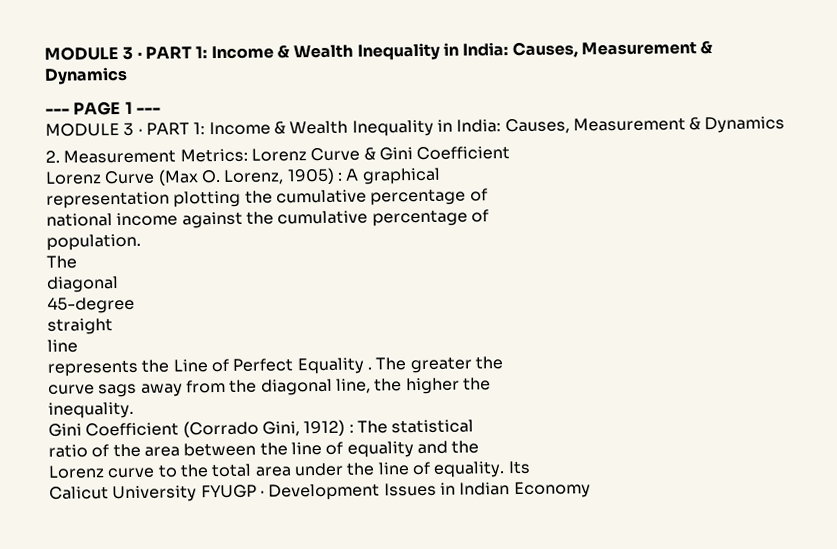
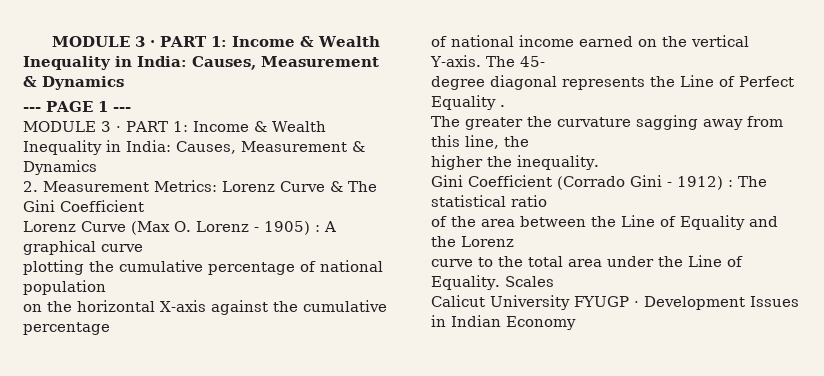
(376, 154) none -> [348,181,377,192] The
[223,169,285,185] Lorenz, -> [196,221,259,232] Lorenz -
[46,191,170,209] // representation -> [101,244,143,252] curve //
[46,212,179,227] // national income -> [320,260,383,272] [23,280,106,295] [23,300,206,312] national population // on the horizontal X-axis
[470,209,489,223] [46,233,141,251] [46,255,77,269] [47,276,119,293] [47,296,135,314] [47,318,113,335] [47,339,78,353] of // population. // The // diagonal // 45-degree // straight // line // -> [431,35,749,47] [430,55,545,67] [431,75,557,90] // of national income earned on the vertical Y-axis. The 45- // degree diagonal
(372, 368) none -> (505, 106) //
[48,378,333,398] // curve sags away from the diagonal -> [557,115,783,130] [431,135,460,147] curvature sagging away from this
(403, 385) none -> (529, 141) //
(491, 384) // -> (512, 161) none
[261,421,300,437] Gini, -> [630,175,672,187] Gini -
[48,444,88,458] // ratio -> [511,195,547,207] ratio //
[290,441,414,458] line of equality -> [621,215,745,230] Line of Equality
[48,465,105,479] // Lorenz -> [461,236,514,247] Lorenz //
[377,460,531,478] line of equality. Its -> [688,255,743,267] [431,275,554,290] Line of Equality. Scales

